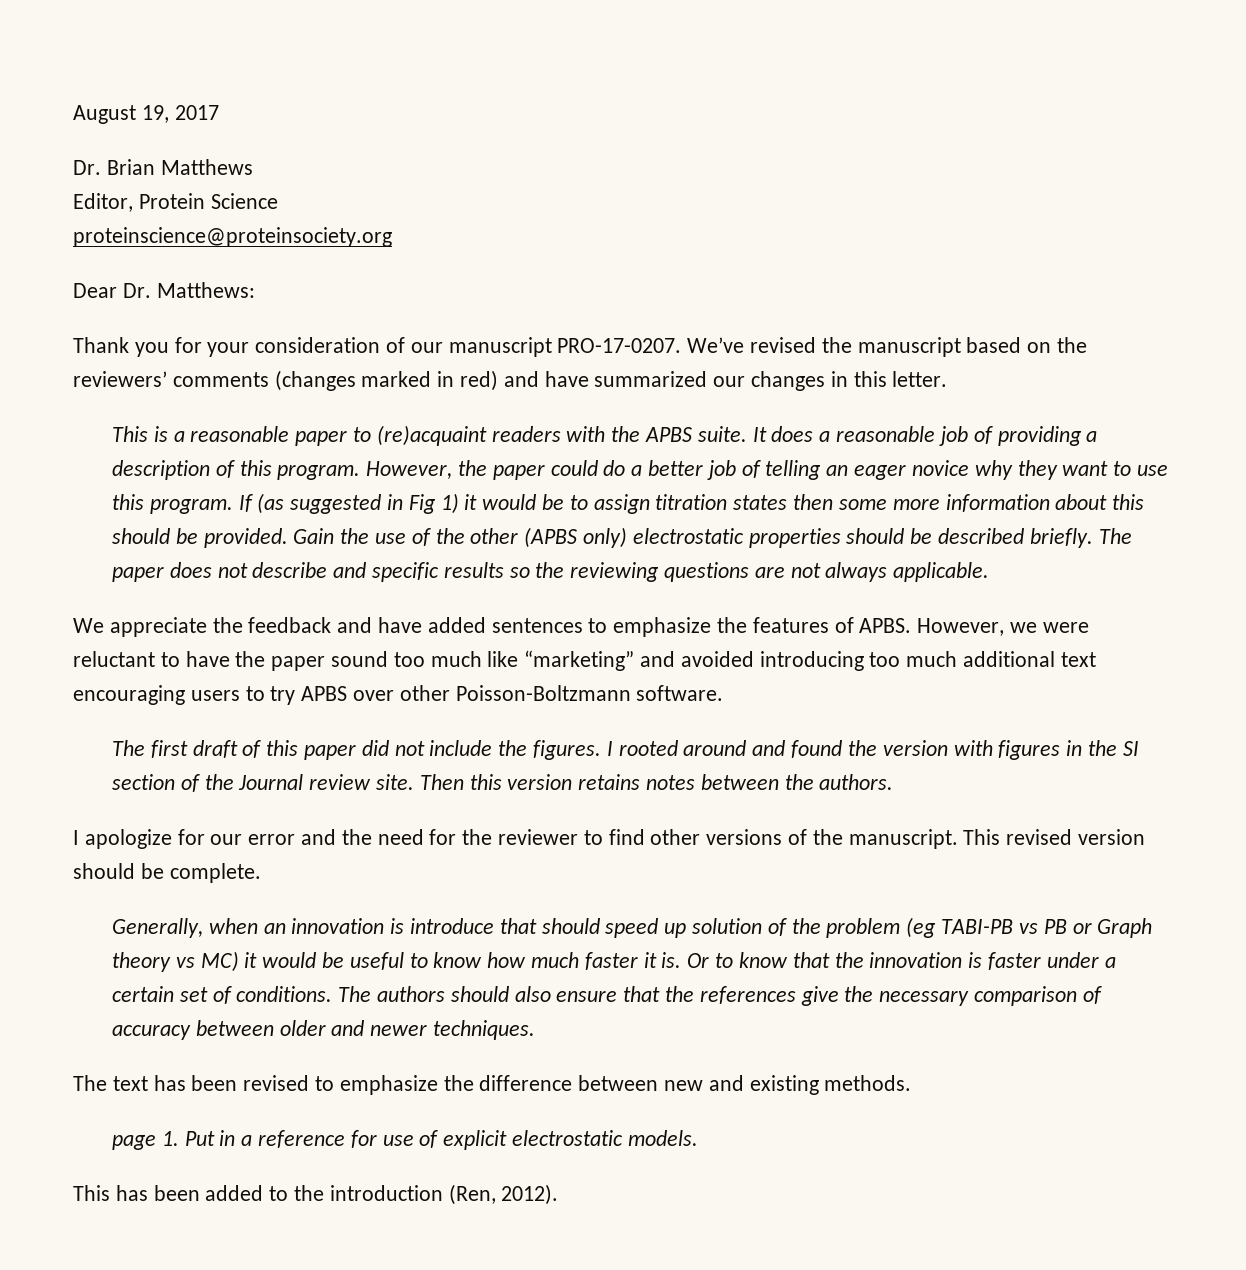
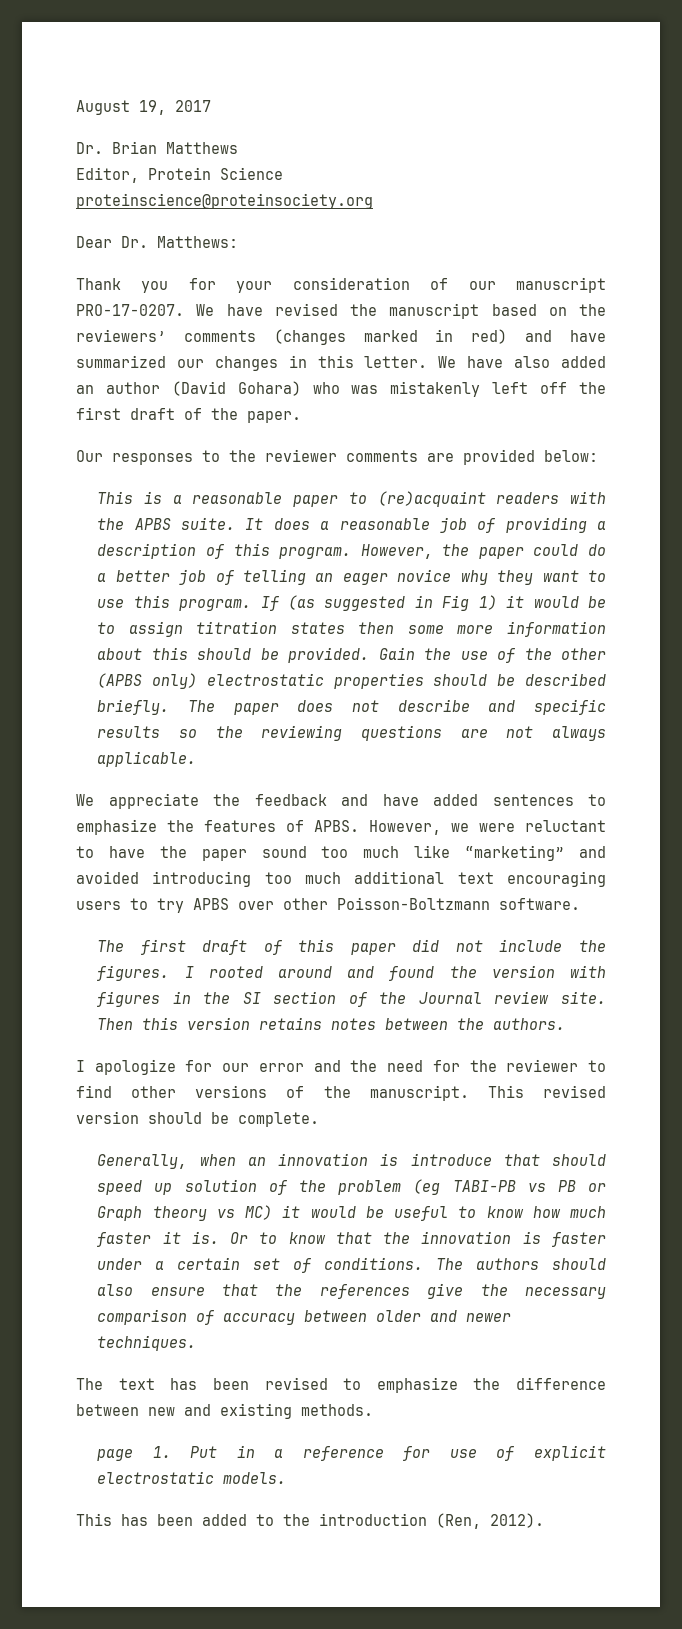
[687,337,745,353] We’ve -> [196,304,263,316] We have
(948, 379) none -> [438,356,607,368] [76,381,607,397] [76,407,301,423] [76,449,598,465] We have also added an author (David Gohara) who was mistakenly left off the first draft of the paper. // Our responses to the reviewer comments are provided below:

